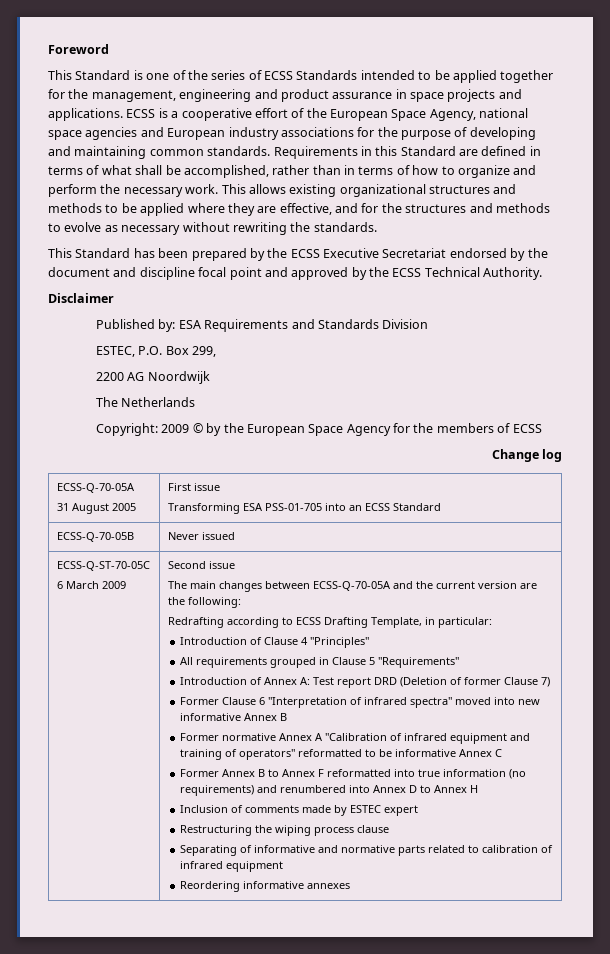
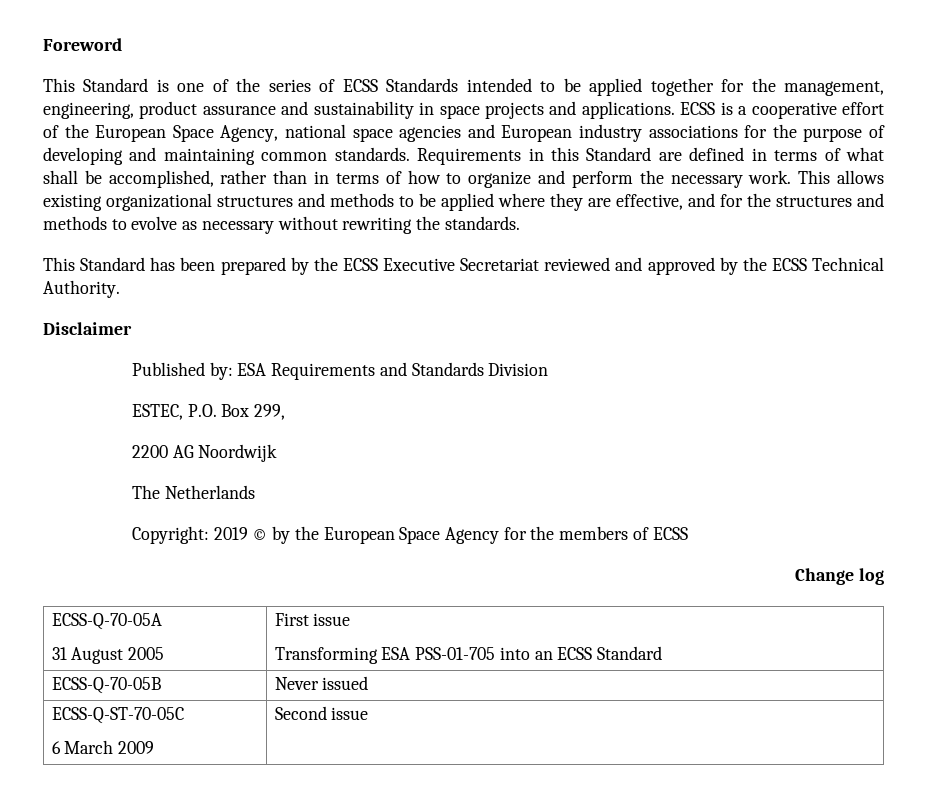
[179,89,393,102] engineering and product assurance -> [43,101,414,119] engineering, product assurance and sustainability
[449,248,548,261] [48,267,262,280] endorsed by the document and discipline focal point -> [544,257,611,271] reviewed
[161,424,190,433] 2009 -> [213,527,248,540] 2019
[167,581,537,592] [167,597,241,608] [167,617,492,628] [179,637,369,648] [179,657,459,668] [179,677,550,688] [179,697,540,708] [179,713,287,721] [179,733,530,744] [179,749,502,760] [179,769,526,779] [179,785,478,796] [179,805,418,816] [179,825,389,836] [179,845,553,856] [179,861,283,872] [179,881,350,892] // The main changes between ECSS-Q-70-05A and the current version are the following: // Redrafting according to ECSS Drafting Template, in particular: // Introduction of Clause 4 "Principles" // All requirements grouped in Clause 5 "Requirements" // Introduction of Annex A: Test report DRD (Deletion of former Clause 7) // Former Clause 6 "Interpretation of infrared spectra" moved into new informative Annex B // Former normative Annex A "Calibration of infrared equipment and training of operators" reformatted to be informative Annex C // Former Annex B to Annex F reformatted into true information (no requirements) and renumbered into Annex D to Annex H // Inclusion of comments made by ESTEC expert // Restructuring the wiping process clause // Separating of informative and normative parts related to calibration of infrared equipment // Reordering informative annexes -> (369, 713) none

